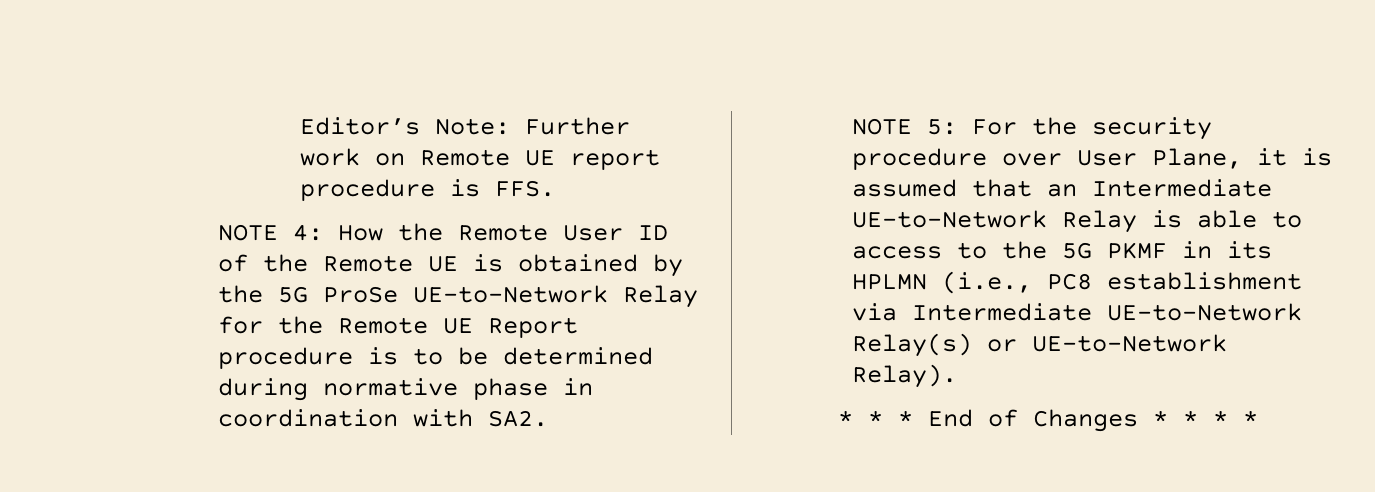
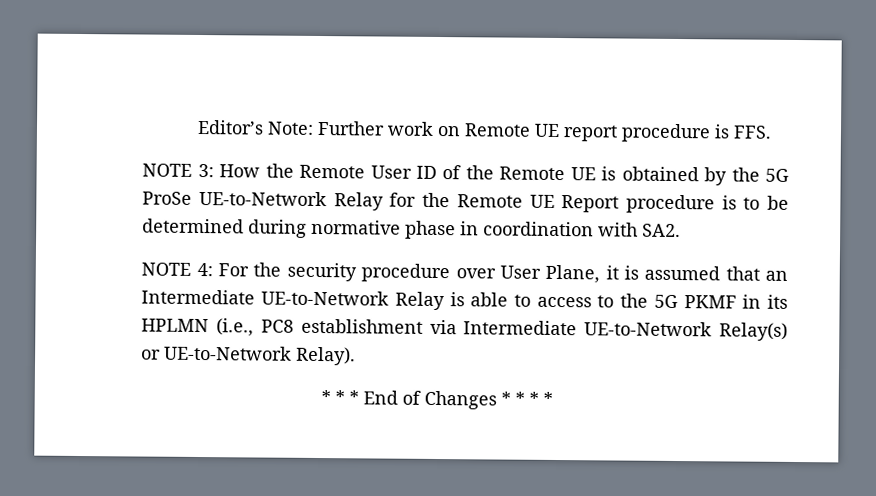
[293,224,324,241] 4: -> [197,163,214,178] 3:
[927,119,958,135] 5: -> [196,262,213,277] 4:

